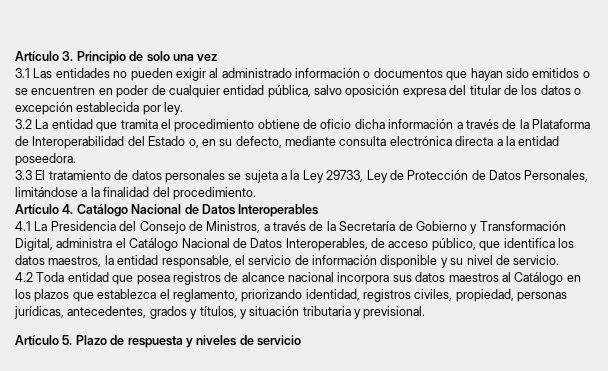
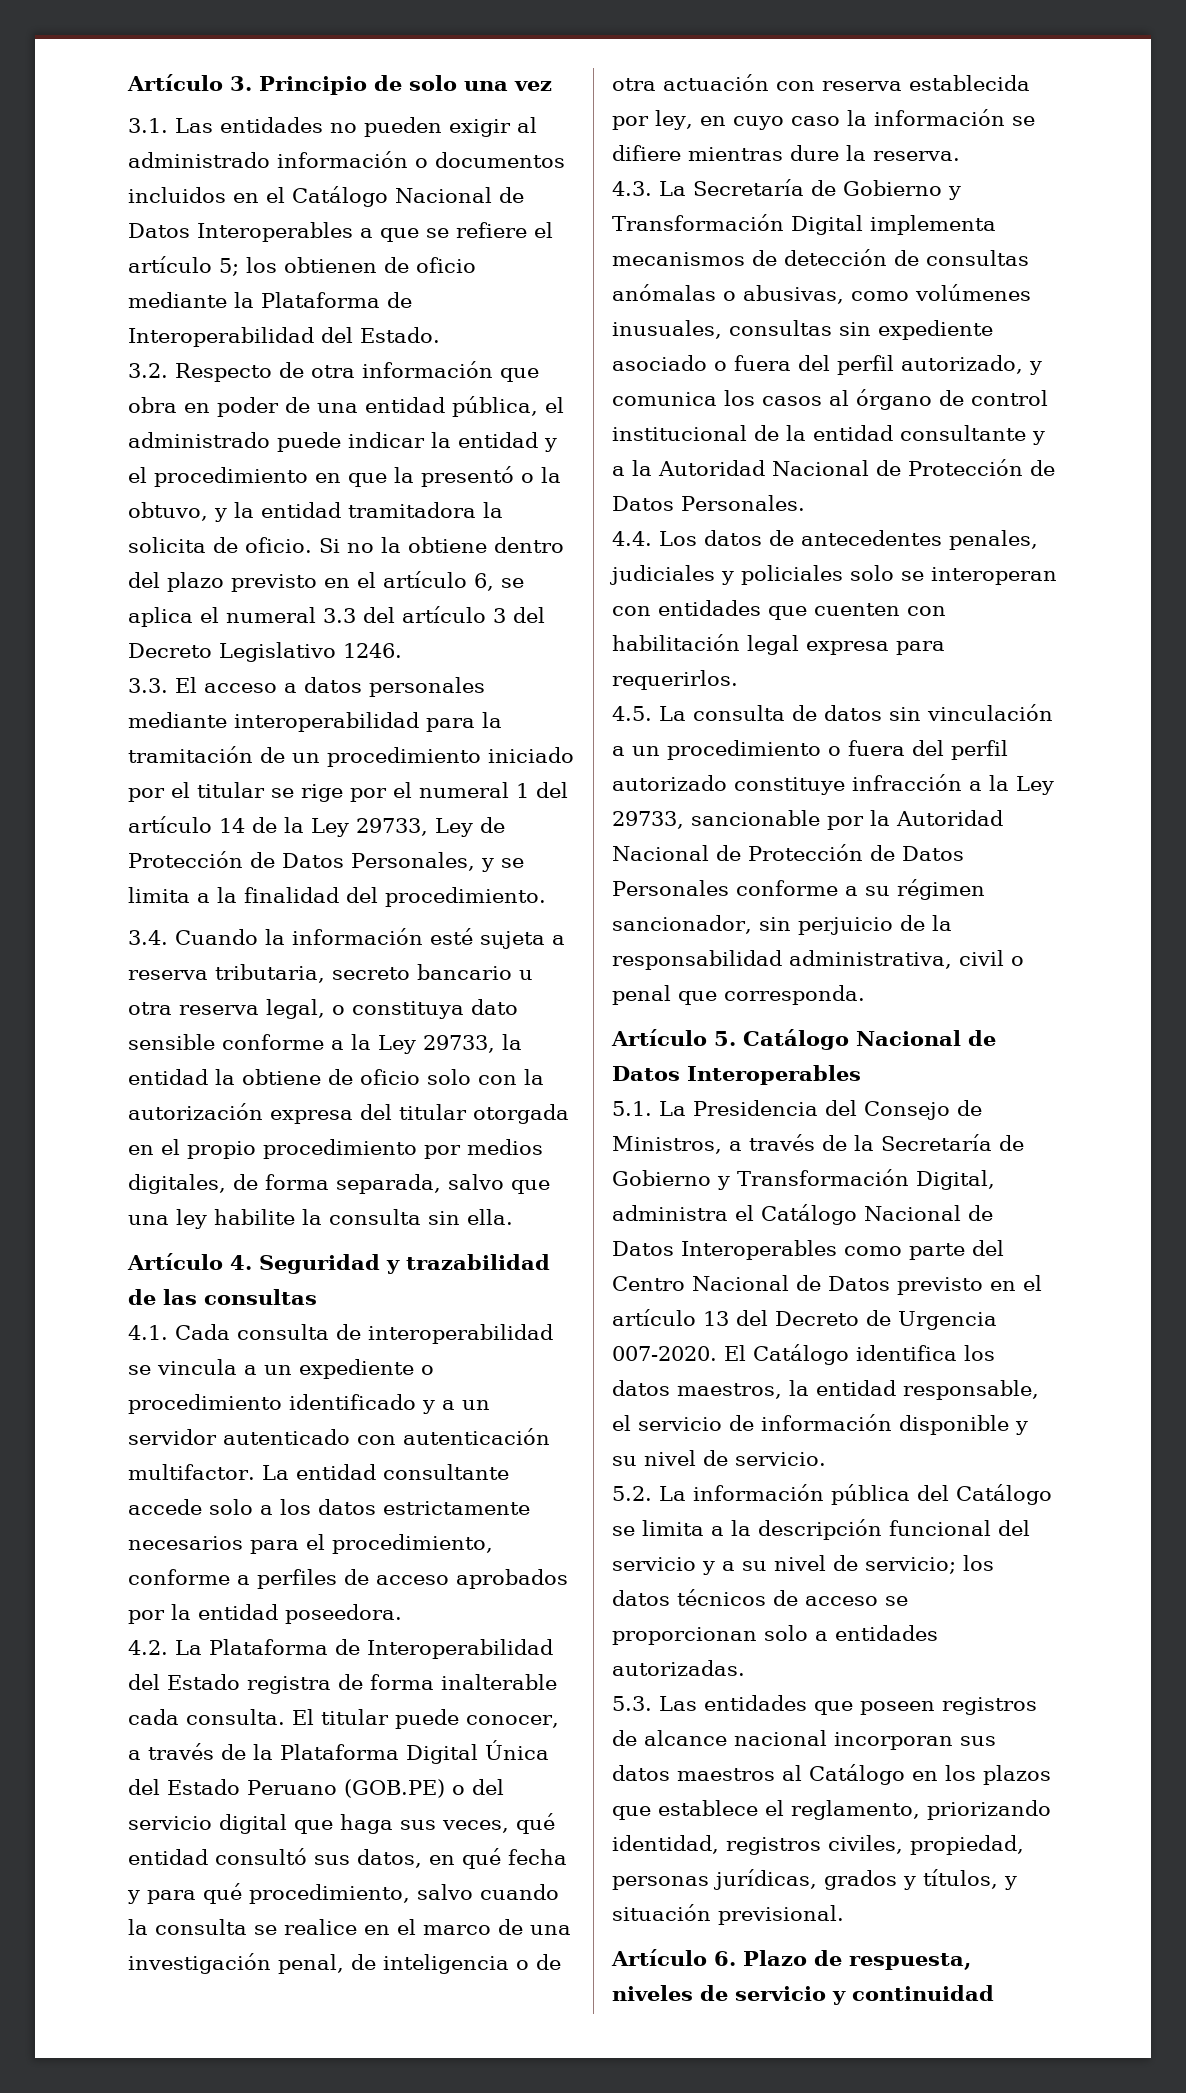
[15,68,30,78] 3.1 -> [128,118,168,133] 3.1.
[446,68,590,81] [15,85,581,98] [15,102,184,115] [15,119,517,132] que hayan sido emitidos o se encuentren en poder de cualquier entidad pública, salvo oposición expresa del titular de los datos o excepción establecida por ley. // 3.2 La entidad que tramita el procedimiento obtiene de oficio dicha información a través de -> [128,186,524,207] [128,222,553,242] [128,256,476,276] [128,292,227,308] incluidos en el Catálogo Nacional de Datos Interoperables a que se refiere el artículo 5; los obtienen de oficio mediante
[148,136,560,148] [15,153,76,166] [15,170,287,183] Estado o, en su defecto, mediante consulta electrónica directa a la entidad poseedora. // 3.3 El tratamiento de datos personales se sujeta a -> [360,327,440,343] [128,361,539,382] [128,396,564,417] [128,432,557,452] [128,466,561,487] [128,502,503,522] [128,537,564,553] [128,571,524,592] [128,606,545,627] [128,642,402,662] [128,677,485,697] [128,712,502,732] [128,746,574,767] [128,782,568,802] [128,816,277,833] Estado. // 3.2. Respecto de otra información que obra en poder de una entidad pública, el administrado puede indicar la entidad y el procedimiento en que la presentó o la obtuvo, y la entidad tramitadora la solicita de oficio. Si no la obtiene dentro del plazo previsto en el artículo 6, se aplica el numeral 3.3 del artículo 3 del Decreto Legislativo 1246. // 3.3. El acceso a datos personales mediante interoperabilidad para la tramitación de un procedimiento iniciado por el titular se rige por el numeral 1 del artículo 14 de
[15,187,78,197] limitándose -> [480,858,524,872] [128,887,190,903] y se limita
[15,204,74,214] Artículo 4. -> [128,928,565,949] [128,964,533,983] [128,999,518,1019] [128,1034,522,1054] [128,1069,544,1085] [128,1103,569,1124] [128,1139,543,1159] [128,1174,550,1194] [128,1209,513,1229] [127,1253,550,1274] [128,1289,317,1305] [128,1324,553,1344] [128,1359,434,1379] [128,1394,490,1414] [128,1428,550,1445] [128,1464,509,1480] [128,1499,530,1515] [128,1534,493,1554] [128,1569,568,1589] [128,1604,402,1624] [128,1639,553,1659] [128,1674,557,1694] [128,1709,559,1729] [128,1740,549,1764] [128,1779,504,1798] [128,1813,555,1834] [128,1848,567,1869] [127,1883,559,1904] [128,1919,571,1935] [128,1953,561,1974] [612,74,1030,91] [612,109,1035,130] [612,145,960,161] [612,179,961,200] [612,214,996,235] [612,249,1029,266] [612,284,1031,304] [612,320,993,340] [612,355,1042,375] [612,389,1048,410] [612,425,1045,445] [612,459,1055,476] [612,495,805,511] [612,530,1038,550] [609,565,1057,585] [612,600,946,620] [612,634,945,655] [612,670,738,690] [612,704,1053,721] [612,740,1008,760] [612,774,1054,795] [612,810,1003,830] [612,844,964,861] [612,879,985,900] [612,915,952,935] [612,950,1024,970] [612,985,865,1005] [611,1029,736,1046] 3.4. Cuando la información esté sujeta a reserva tributaria, secreto bancario u otra reserva legal, o constituya dato sensible conforme a la Ley 29733, la entidad la obtiene de oficio solo con la autorización expresa del titular otorgada en el propio procedimiento por medios digitales, de forma separada, salvo que una ley habilite la consulta sin ella. // Artículo 4. Seguridad y trazabilidad de las consultas // 4.1. Cada consulta de interoperabilidad se vincula a un expediente o procedimiento identificado y a un servidor autenticado con autenticación multifactor. La entidad consultante accede solo a los datos estrictamente necesarios para el procedimiento, conforme a perfiles de acceso aprobados por la entidad poseedora. // 4.2. La Plataforma de Interoperabilidad del Estado registra de forma inalterable cada consulta. El titular puede conocer, a través de la Plataforma Digital Única del Estado Peruano (GOB.PE) o del servicio digital que haga sus veces, qué entidad consultó sus datos, en qué fecha y para qué procedimiento, salvo cuando la consulta se realice en el marco de una investigación penal, de inteligencia o de otra actuación con reserva establecida por ley, en cuyo caso la información se difiere mientras dure la reserva. // 4.3. La Secretaría de Gobierno y Transformación Digital implementa mecanismos de detección de consultas anómalas o abusivas, como volúmenes inusuales, consultas sin expediente asociado o fuera del perfil autorizado, y comunica los casos al órgano de control institucional de la entidad consultante y a la Autoridad Nacional de Protección de Datos Personales. // 4.4. Los datos de antecedentes penales, judiciales y policiales solo se interoperan con entidades que cuenten con habilitación legal expresa para requerirlos. // 4.5. La consulta de datos sin vinculación a un procedimiento o fuera del perfil autorizado constituye infracción a la Ley 29733, sancionable por la Autoridad Nacional de Protección de Datos Personales conforme a su régimen sancionador, sin perjuicio de la responsabilidad administrativa, civil o penal que corresponda. // Artículo 5.
[15,221,31,231] 4.1 -> [612,1101,652,1116] 5.1.
[285,238,501,251] Interoperables, de acceso público, que -> [681,1240,1004,1260] [612,1275,1042,1295] [612,1309,997,1330] [612,1344,849,1365] Interoperables como parte del Centro Nacional de Datos previsto en el artículo 13 del Decreto de Urgencia 007-2020. El Catálogo
[15,272,170,285] 4.2 Toda entidad que posea -> [612,1484,1052,1505] [612,1519,1030,1540] [612,1555,994,1575] [612,1589,908,1606] [612,1625,938,1645] [612,1660,745,1676] [612,1695,935,1715] 5.2. La información pública del Catálogo se limita a la descripción funcional del servicio y a su nivel de servicio; los datos técnicos de acceso se proporcionan solo a entidades autorizadas. // 5.3. Las entidades que poseen
[337,272,390,285] incorpora -> [834,1732,953,1750] incorporan
[97,289,157,299] establezca -> [658,1800,758,1816] establece
[67,306,147,318] antecedentes, -> (817, 1879) none
[302,306,361,319] tributaria y -> (711, 1912) none
[62,335,73,345] 5. -> [714,1951,736,1966] 6.
[127,336,193,348] respuesta y -> [849,1953,971,1970] respuesta,
(301, 340) none -> [832,1985,994,2005] y continuidad

